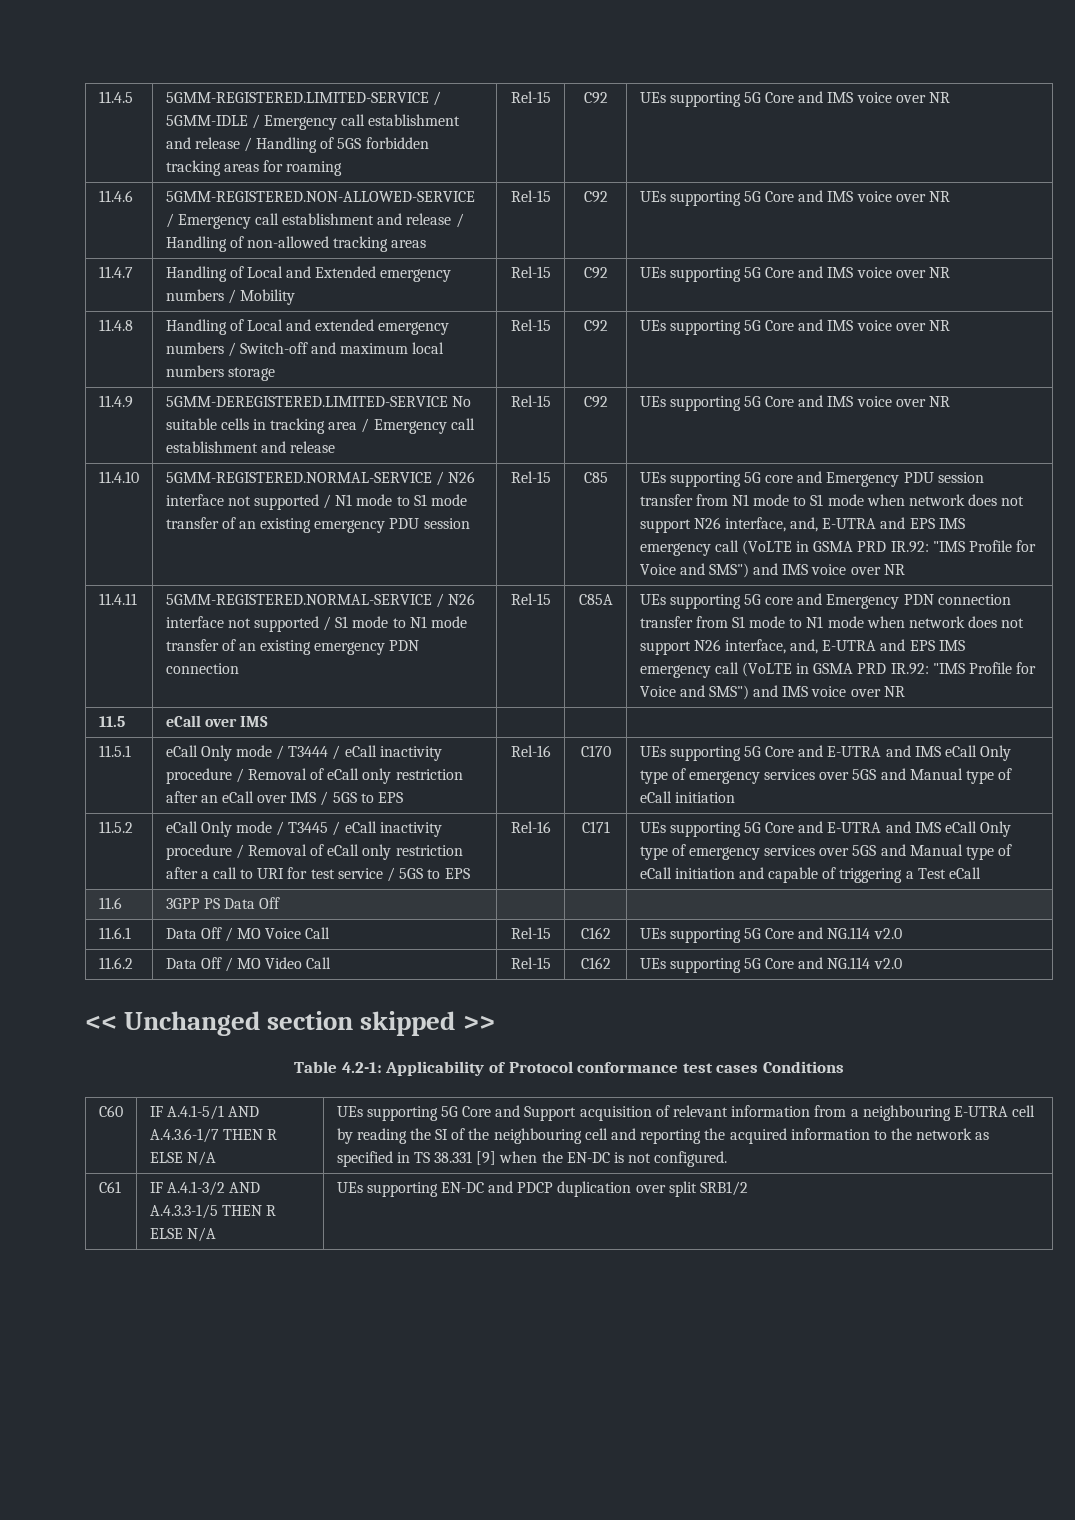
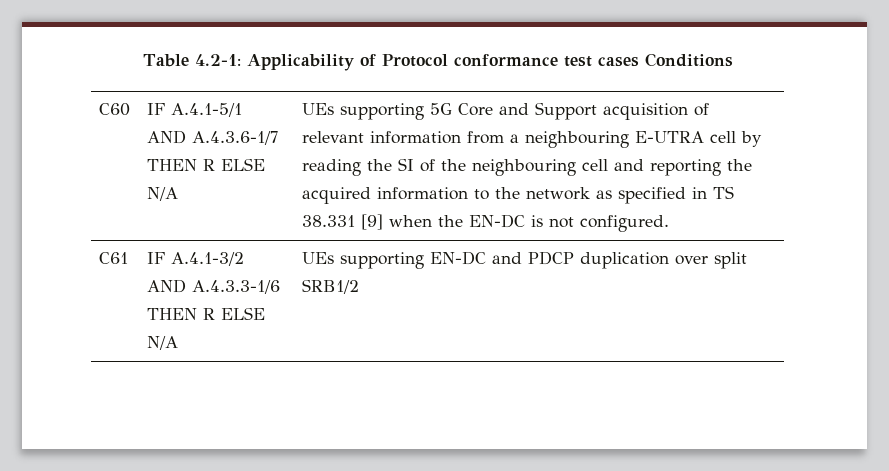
[98,91,133,103] [165,91,441,106] [165,114,461,130] [165,137,429,153] [165,160,343,176] [510,91,551,103] [583,92,608,104] [639,91,950,107] [98,190,133,202] [165,191,475,202] [165,213,464,229] [165,236,427,252] [510,190,551,202] [583,191,608,203] [639,190,950,206] [98,266,133,278] [165,266,452,282] [165,289,295,305] [510,266,551,278] [583,267,608,279] [639,266,950,282] [98,319,133,331] [165,319,450,335] [165,342,445,357] [165,365,275,381] [510,319,551,331] [583,320,608,332] [639,319,950,335] [98,395,133,408] [165,396,471,407] [165,418,475,434] [165,441,335,453] [510,395,551,407] [583,396,608,408] [639,395,950,411] [98,471,139,483] [165,471,475,486] [165,494,467,510] [165,517,470,533] [510,471,551,483] [583,472,608,483] [639,471,984,487] [639,494,1025,506] [639,517,965,533] [639,540,1037,556] [639,563,905,578] [98,593,137,605] [165,593,475,608] [165,616,467,632] [165,639,420,655] [165,663,239,674] [510,593,551,605] [578,594,613,605] [639,593,1011,609] [639,616,1025,628] [639,639,965,655] [639,662,1037,678] [639,685,905,700] [98,716,125,727] [165,715,268,727] [98,745,131,757] [165,745,442,761] [165,768,463,784] [165,791,403,806] [510,745,551,757] [580,745,611,757] [639,745,1012,761] [639,768,1013,784] [639,791,735,803] [98,821,133,833] [165,821,442,837] [165,844,463,860] [165,867,470,882] [510,821,551,833] [581,821,610,833] [639,821,1012,837] [639,844,1013,860] [639,867,981,883] [98,897,122,909] [165,897,281,909] [98,927,131,939] [165,927,331,942] [510,927,551,939] [580,927,611,939] [639,927,902,943] [98,957,133,969] [165,957,332,972] [510,957,551,969] [580,957,611,969] [639,957,902,973] [85,1011,495,1036] 11.4.5 | 5GMM-REGISTERED.LIMITED-SERVICE / 5GMM-IDLE / Emergency call establishment and release / Handling of 5GS forbidden tracking areas for roaming | Rel-15 | C92 | UEs supporting 5G Core and IMS voice over NR // 11.4.6 | 5GMM-REGISTERED.NON-ALLOWED-SERVICE / Emergency call establishment and release / Handling of non-allowed tracking areas | Rel-15 | C92 | UEs supporting 5G Core and IMS voice over NR // 11.4.7 | Handling of Local and Extended emergency numbers / Mobility | Rel-15 | C92 | UEs supporting 5G Core and IMS voice over NR // 11.4.8 | Handling of Local and extended emergency numbers / Switch-off and maximum local numbers storage | Rel-15 | C92 | UEs supporting 5G Core and IMS voice over NR // 11.4.9 | 5GMM-DEREGISTERED.LIMITED-SERVICE No suitable cells in tracking area / Emergency call establishment and release | Rel-15 | C92 | UEs supporting 5G Core and IMS voice over NR // 11.4.10 | 5GMM-REGISTERED.NORMAL-SERVICE / N26 interface not supported / N1 mode to S1 mode transfer of an existing emergency PDU session | Rel-15 | C85 | UEs supporting 5G core and Emergency PDU session transfer from N1 mode to S1 mode when network does not support N26 interface, and, E-UTRA and EPS IMS emergency call (VoLTE in GSMA PRD IR.92: "IMS Profile for Voice and SMS") and IMS voice over NR // 11.4.11 | 5GMM-REGISTERED.NORMAL-SERVICE / N26 interface not supported / S1 mode to N1 mode transfer of an existing emergency PDN connection | Rel-15 | C85A | UEs supporting 5G core and Emergency PDN connection transfer from S1 mode to N1 mode when network does not support N26 interface, and, E-UTRA and EPS IMS emergency call (VoLTE in GSMA PRD IR.92: "IMS Profile for Voice and SMS") and IMS voice over NR // 11.5 | eCall over IMS | | | // 11.5.1 | eCall Only mode / T3444 / eCall inactivity procedure / Removal of eCall only restriction after an eCall over IMS / 5GS to EPS | Rel-16 | C170 | UEs supporting 5G Core and E-UTRA and IMS eCall Only type of emergency services over 5GS and Manual type of eCall initiation // 11.5.2 | eCall Only mode / T3445 / eCall inactivity procedure / Removal of eCall only restriction after a call to URI for test service / 5GS to EPS | Rel-16 | C171 | UEs supporting 5G Core and E-UTRA and IMS eCall Only type of emergency services over 5GS and Manual type of eCall initiation and capable of triggering a Test eCall // 11.6 | 3GPP PS Data Off | | | // 11.6.1 | Data Off / MO Voice Call | Rel-15 | C162 | UEs supporting 5G Core and NG.114 v2.0 // 11.6.2 | Data Off / MO Video Call | Rel-15 | C162 | UEs supporting 5G Core and NG.114 v2.0 // << Unchanged section skipped >> // -> (142, 60) none
[149,1204,218,1219] A.4.3.3-1/5 -> [192,280,281,294] A.4.3.3-1/6

